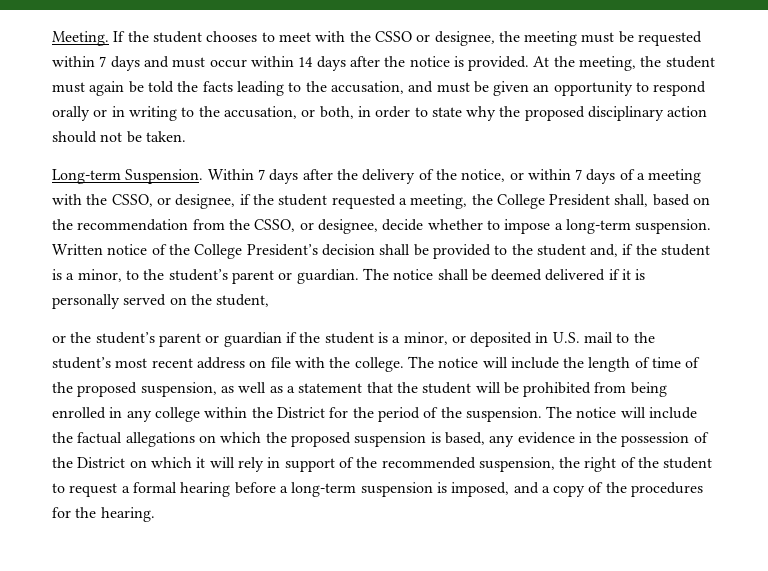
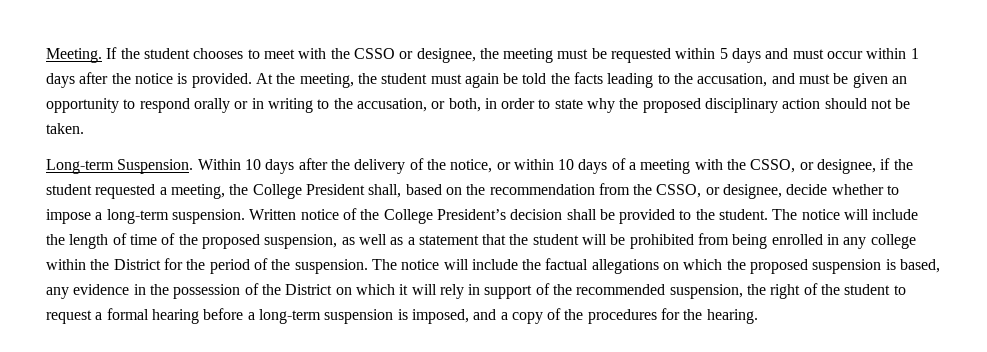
[99,56,107,67] 7 -> [719,48,728,59] 5
[298,57,314,67] 14 -> [910,48,919,59] 1
[257,169,265,180] 7 -> [244,159,261,170] 10
[575,169,583,180] 7 -> [558,159,575,170] 10
[536,244,711,257] [52,268,646,284] [52,294,270,309] [52,332,655,347] [52,357,404,372] student and, if the student is a minor, to the student’s parent or guardian. The notice shall be deemed delivered if it is personally served on the student, // or the student’s parent or guardian if the student is a minor, or deposited in U.S. mail to the student’s most recent address on file with the college. -> [719,209,769,220] student.

